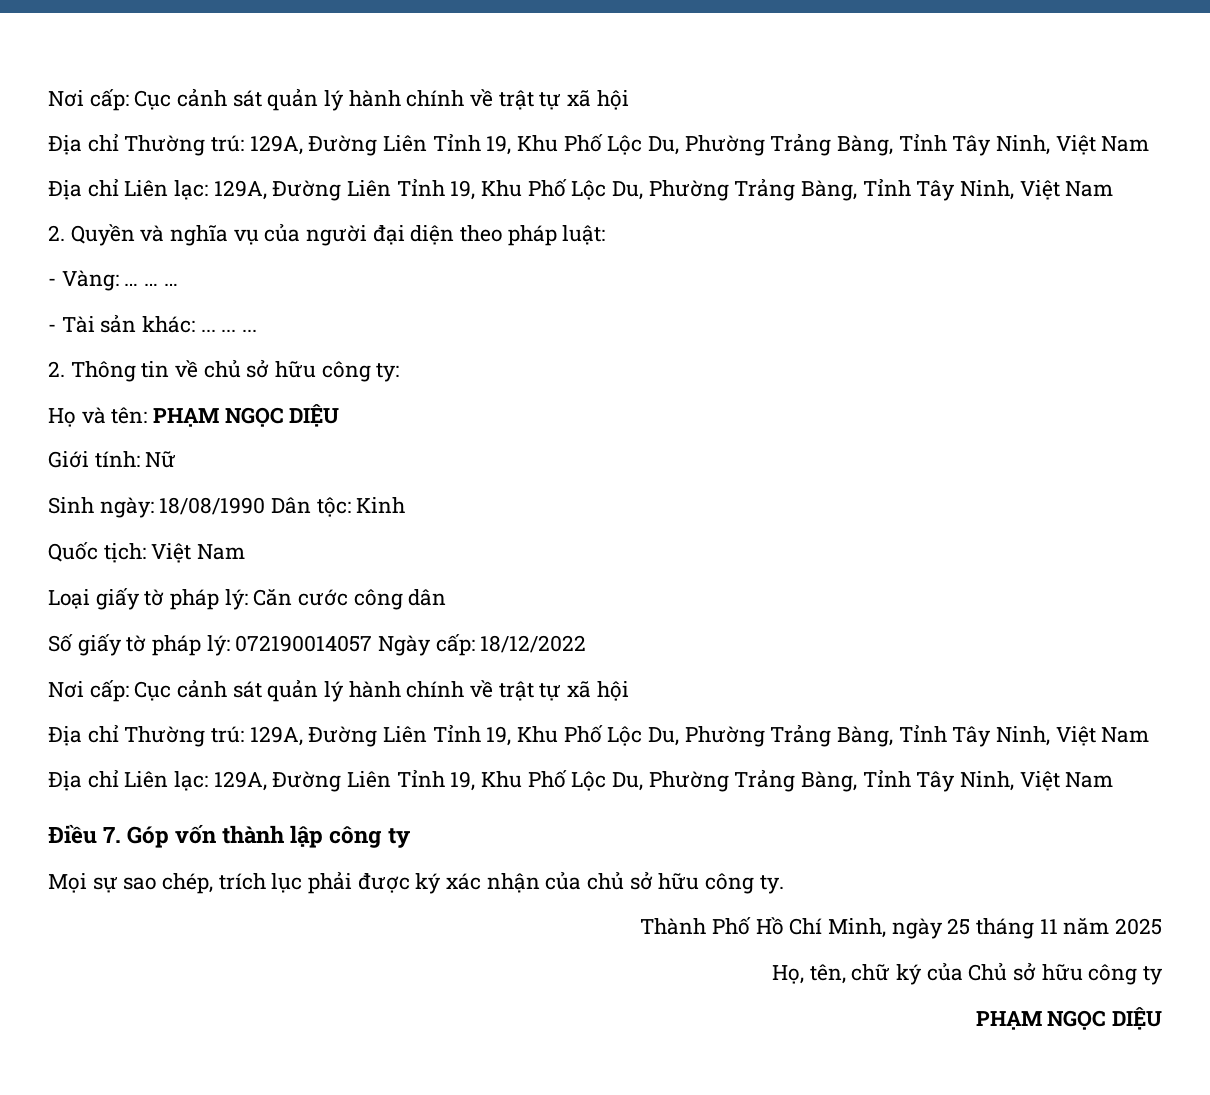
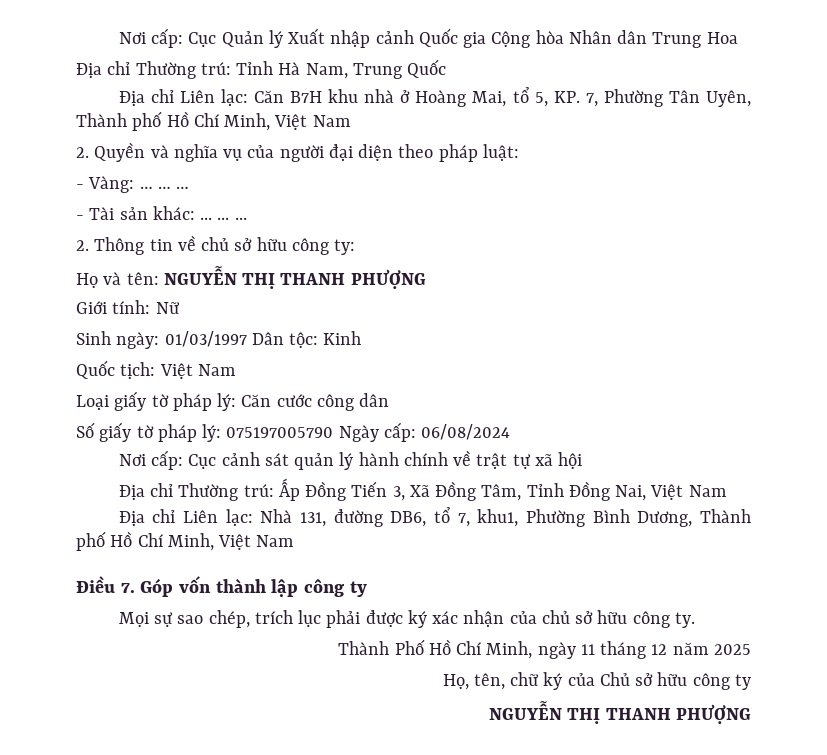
[48,88,629,111] [48,133,1150,156] [48,178,1015,201] Nơi cấp: Cục cảnh sát quản lý hành chính về trật tự xã hội // Địa chỉ Thường trú: 129A, Đường Liên Tỉnh 19, Khu Phố Lộc Du, Phường Trảng Bàng, Tỉnh Tây Ninh, Việt Nam // Địa chỉ Liên lạc: 129A, Đường Liên Tỉnh 19, Khu Phố Lộc Du, Phường Trảng Bàng, Tỉnh Tây Ninh, -> [118,28,738,48] [76,59,447,79] [118,87,751,107] [76,111,271,131] Nơi cấp: Cục Quản lý Xuất nhập cảnh Quốc gia Cộng hòa Nhân dân Trung Hoa // Địa chỉ Thường trú: Tỉnh Hà Nam, Trung Quốc // Địa chỉ Liên lạc: Căn B7H khu nhà ở Hoàng Mai, tổ 5, KP. 7, Phường Tân Uyên, Thành phố Hồ Chí Minh,
[153,404,340,427] PHẠM NGỌC DIỆU -> [163,266,426,289] NGUYỄN THỊ THANH PHƯỢNG
[159,497,266,515] 18/08/1990 -> [164,331,247,347] 01/03/1997
[235,635,373,652] 072190014057 -> [226,427,334,438] 075197005790
[480,635,587,653] 18/12/2022 -> [421,424,511,440] 06/08/2024
[249,724,1150,747] [48,769,1015,792] 129A, Đường Liên Tỉnh 19, Khu Phố Lộc Du, Phường Trảng Bàng, Tỉnh Tây Ninh, Việt Nam // Địa chỉ Liên lạc: 129A, Đường Liên Tỉnh 19, Khu Phố Lộc Du, Phường Trảng Bàng, Tỉnh Tây Ninh, -> [278,478,727,501] [118,507,751,527] [76,531,214,551] Ấp Đồng Tiến 3, Xã Đồng Tâm, Tỉnh Đồng Nai, Việt Nam // Địa chỉ Liên lạc: Nhà 131, đường DB6, tổ 7, khu1, Phường Bình Dương, Thành phố Hồ Chí Minh,
[947,918,1058,939] 25 tháng 11 -> [580,641,668,659] 11 tháng 12
[975,1007,1162,1030] PHẠM NGỌC DIỆU -> [489,701,751,724] NGUYỄN THỊ THANH PHƯỢNG

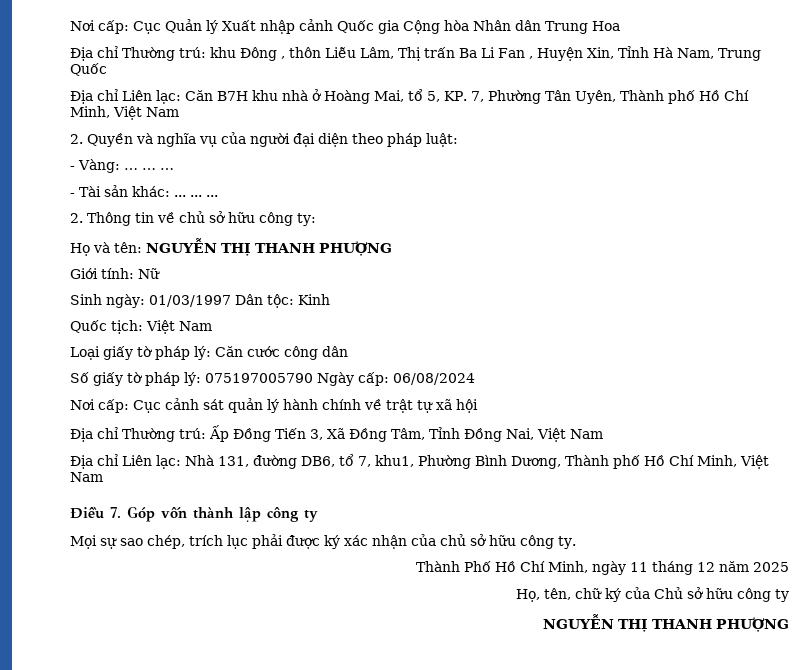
(231, 68) none -> [210,47,614,61] khu Đông , thôn Liễu Lâm, Thị trấn Ba Li Fan , Huyện Xin,

